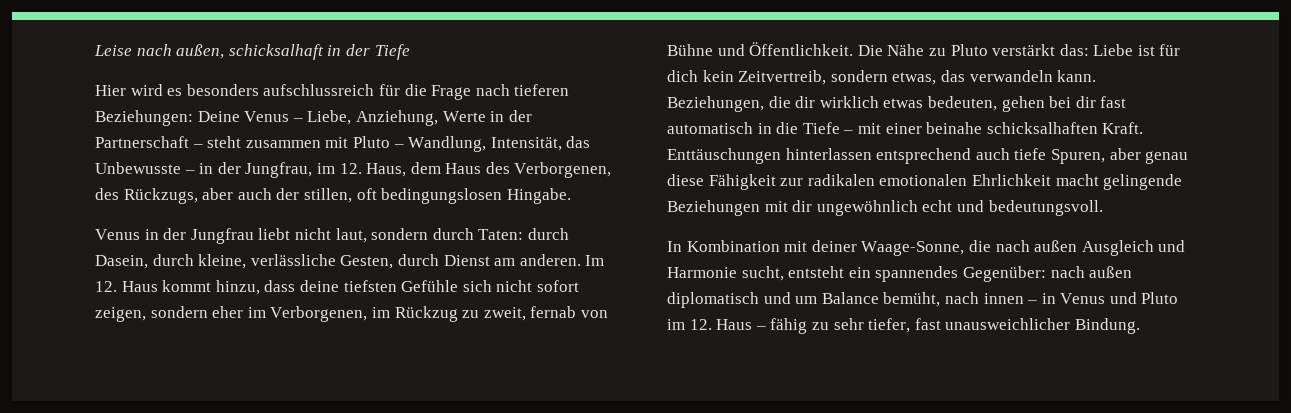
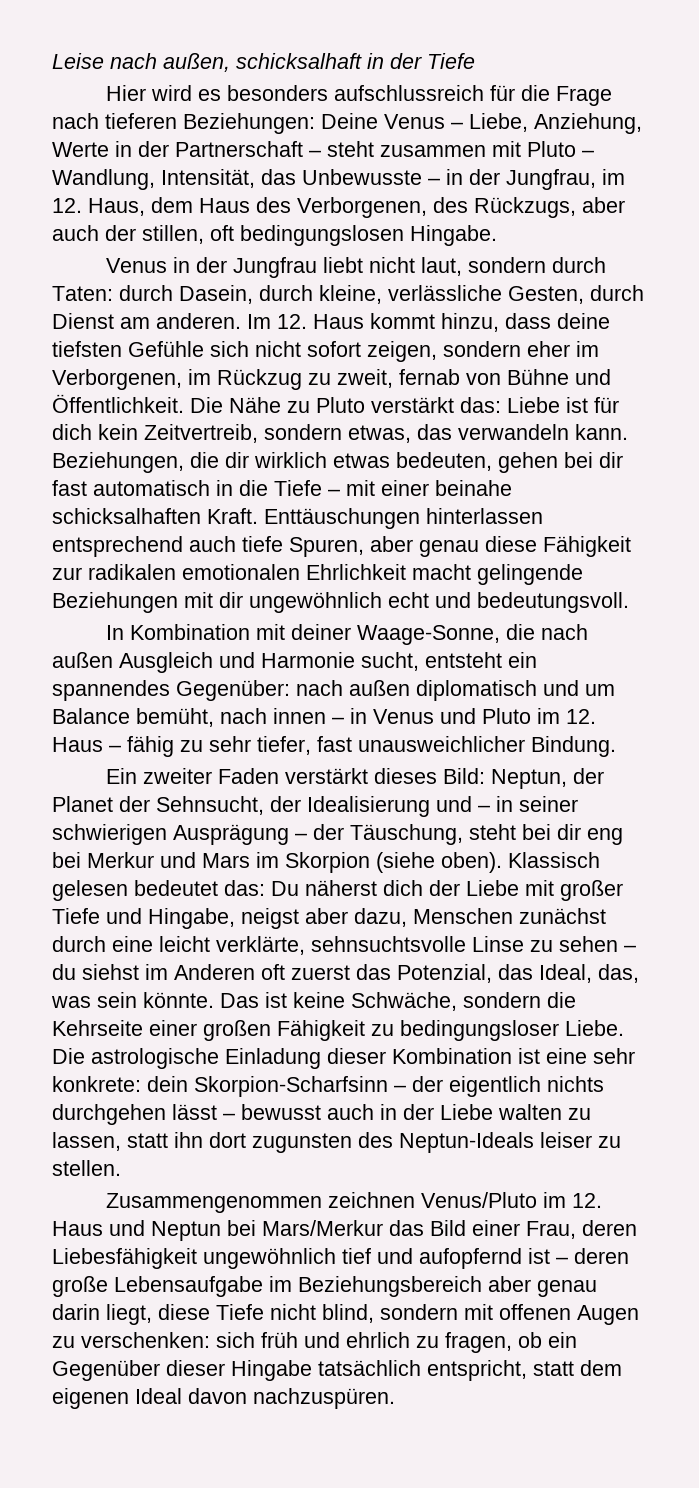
(1140, 326) none -> [106,768,605,789] [52,796,578,817] [52,824,623,845] [52,852,600,873] [52,880,623,901] [52,908,606,929] [52,936,636,955] [52,964,639,983] [51,992,576,1011] [52,1020,624,1041] [52,1048,635,1069] [52,1076,604,1097] [52,1104,591,1125] [52,1132,621,1153] [52,1160,121,1176] [106,1192,603,1213] [52,1220,637,1241] [52,1248,629,1269] [52,1276,597,1297] [52,1304,639,1325] [52,1332,577,1353] [52,1360,622,1381] [52,1388,395,1409] // Ein zweiter Faden verstärkt dieses Bild: Neptun, der Planet der Sehnsucht, der Idealisierung und – in seiner schwierigen Ausprägung – der Täuschung, steht bei dir eng bei Merkur und Mars im Skorpion (siehe oben). Klassisch gelesen bedeutet das: Du näherst dich der Liebe mit großer Tiefe und Hingabe, neigst aber dazu, Menschen zunächst durch eine leicht verklärte, sehnsuchtsvolle Linse zu sehen – du siehst im Anderen oft zuerst das Potenzial, das Ideal, das, was sein könnte. Das ist keine Schwäche, sondern die Kehrseite einer großen Fähigkeit zu bedingungsloser Liebe. Die astrologische Einladung dieser Kombination ist eine sehr konkrete: dein Skorpion-Scharfsinn – der eigentlich nichts durchgehen lässt – bewusst auch in der Liebe walten zu lassen, statt ihn dort zugunsten des Neptun-Ideals leiser zu stellen. // Zusammengenommen zeichnen Venus/Pluto im 12. Haus und Neptun bei Mars/Merkur das Bild einer Frau, deren Liebesfähigkeit ungewöhnlich tief und aufopfernd ist – deren große Lebensaufgabe im Beziehungsbereich aber genau darin liegt, diese Tiefe nicht blind, sondern mit offenen Augen zu verschenken: sich früh und ehrlich zu fragen, ob ein Gegenüber dieser Hingabe tatsächlich entspricht, statt dem eigenen Ideal davon nachzuspüren.

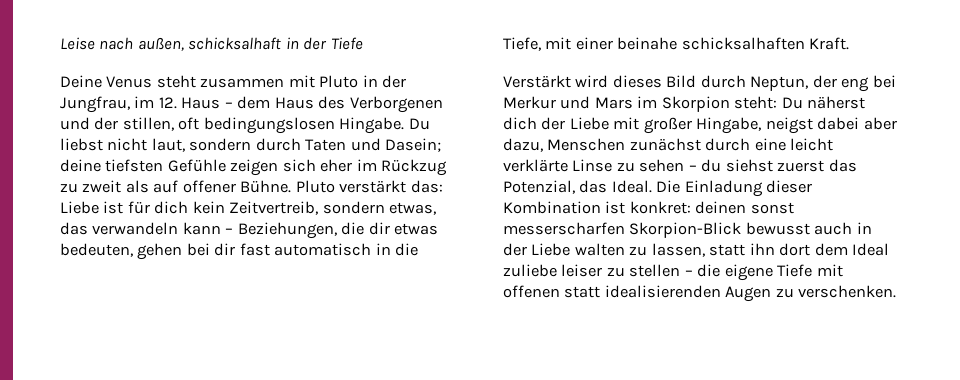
[106,85,613,106] [52,113,642,134] [52,141,594,157] [52,169,440,190] Hier wird es besonders aufschlussreich für die Frage nach tieferen Beziehungen: Deine Venus – Liebe, Anziehung, Werte in der Partnerschaft – steht zusammen mit Pluto – Wandlung, Intensität, das Unbewusste – -> [60,75,359,88] Deine Venus steht zusammen mit Pluto
[88,198,145,216] Haus, -> [181,97,233,109] Haus –
[297,197,625,218] [52,225,99,241] Verborgenen, des Rückzugs, aber auch -> [349,96,443,113] [60,117,90,130] Verborgenen und
[106,257,607,278] [52,285,644,304] [52,313,610,332] [52,341,599,362] [52,369,611,390] [52,394,310,413] // Venus in der Jungfrau liebt nicht laut, sondern durch Taten: durch Dasein, durch kleine, verlässliche Gesten, durch Dienst am anderen. Im 12. Haus kommt hinzu, dass deine tiefsten Gefühle sich nicht sofort zeigen, sondern eher im Verborgenen, im Rückzug zu zweit, fernab von Bühne und Öffentlichkeit. Die Nähe zu -> [408,118,430,130] [60,138,442,152] [60,159,448,176] [60,180,292,193] Du liebst nicht laut, sondern durch Taten und Dasein; deine tiefsten Gefühle zeigen sich eher im Rückzug zu zweit als auf offener Bühne.
[575,424,628,440] kann. -> [182,222,234,235] kann –
[254,452,327,468] wirklich -> (390, 228) none
[274,480,340,496] Tiefe – -> [503,37,541,51] Tiefe,
[264,508,543,529] [52,536,631,557] [52,564,583,585] [52,592,629,613] [106,624,589,645] [52,652,537,673] [52,680,615,701] [52,708,596,727] [52,736,616,757] [106,768,605,789] [52,796,578,817] [52,824,581,845] Enttäuschungen hinterlassen entsprechend auch tiefe Spuren, aber genau diese Fähigkeit zur radikalen emotionalen Ehrlichkeit macht gelingende Beziehungen mit dir ungewöhnlich echt und bedeutungsvoll. // In Kombination mit deiner Waage-Sonne, die nach außen Ausgleich und Harmonie sucht, entsteht ein spannendes Gegenüber: nach außen diplomatisch und um Balance bemüht, nach innen – in Venus und Pluto im 12. Haus – fähig zu sehr tiefer, fast unausweichlicher Bindung. // Ein zweiter Faden verstärkt dieses Bild: Neptun, der Planet der Sehnsucht, der Idealisierung und – in seiner schwierigen Ausprägung – der Täuschung, steht bei dir -> [503,75,837,91] // Verstärkt wird dieses Bild durch Neptun, der
[376,852,600,873] [52,880,265,901] (siehe oben). Klassisch gelesen bedeutet das: -> [734,96,778,109] steht:
[52,908,142,924] Tiefe und -> (692, 125) none
(299, 918) none -> [817,117,860,130] dabei
[216,936,466,955] verklärte, sehnsuchtsvolle -> [503,159,568,172] verklärte
[145,964,285,980] im Anderen oft -> (773, 165) none
[539,964,639,983] [51,992,576,1011] [52,1020,624,1041] [52,1048,635,1069] [52,1076,604,1097] [52,1104,235,1125] Ideal, das, was sein könnte. Das ist keine Schwäche, sondern die Kehrseite einer großen Fähigkeit zu bedingungsloser Liebe. Die astrologische Einladung dieser Kombination ist eine sehr konkrete: dein Skorpion-Scharfsinn – der eigentlich nichts durchgehen lässt – -> [611,180,813,197] [503,201,794,214] [503,222,742,238] Ideal. Die Einladung dieser Kombination ist konkret: deinen sonst messerscharfen Skorpion-Blick
[252,1132,621,1153] [52,1160,121,1176] [106,1192,603,1213] [52,1220,637,1241] [52,1248,629,1269] [52,1276,597,1297] [52,1304,639,1325] [52,1332,577,1353] [52,1360,622,1381] [52,1388,395,1409] zugunsten des Neptun-Ideals leiser zu stellen. // Zusammengenommen zeichnen Venus/Pluto im 12. Haus und Neptun bei Mars/Merkur das Bild einer Frau, deren Liebesfähigkeit ungewöhnlich tief und aufopfernd ist – deren große Lebensaufgabe im Beziehungsbereich aber genau darin liegt, diese Tiefe nicht blind, sondern mit offenen Augen zu verschenken: sich früh und ehrlich zu fragen, ob ein Gegenüber dieser Hingabe tatsächlich entspricht, statt dem eigenen Ideal davon nachzuspüren. -> [814,243,890,256] [503,264,843,281] [503,285,897,302] dem Ideal zuliebe leiser zu stellen – die eigene Tiefe mit offenen statt idealisierenden Augen zu verschenken.

